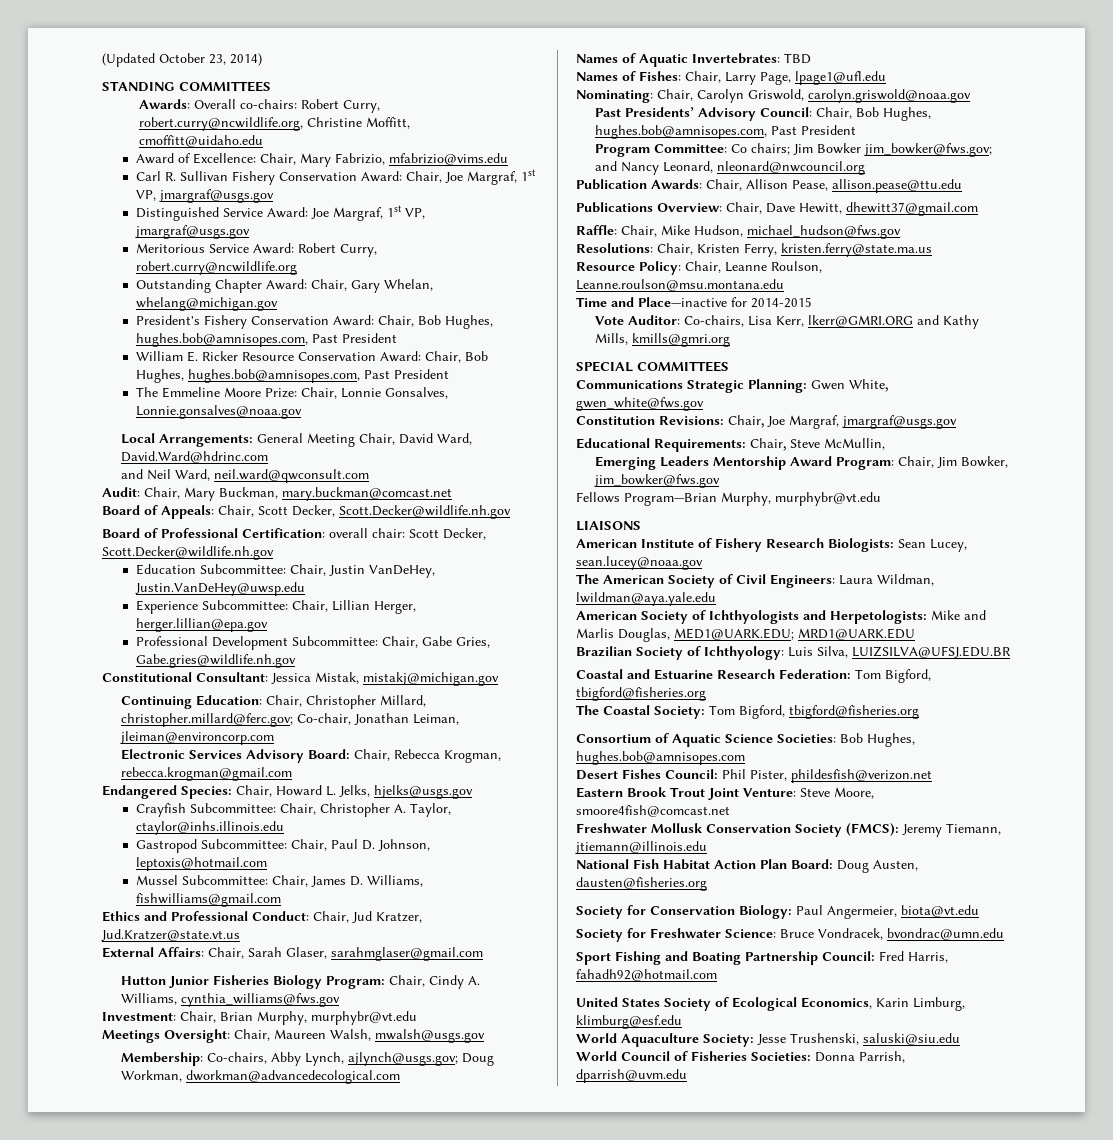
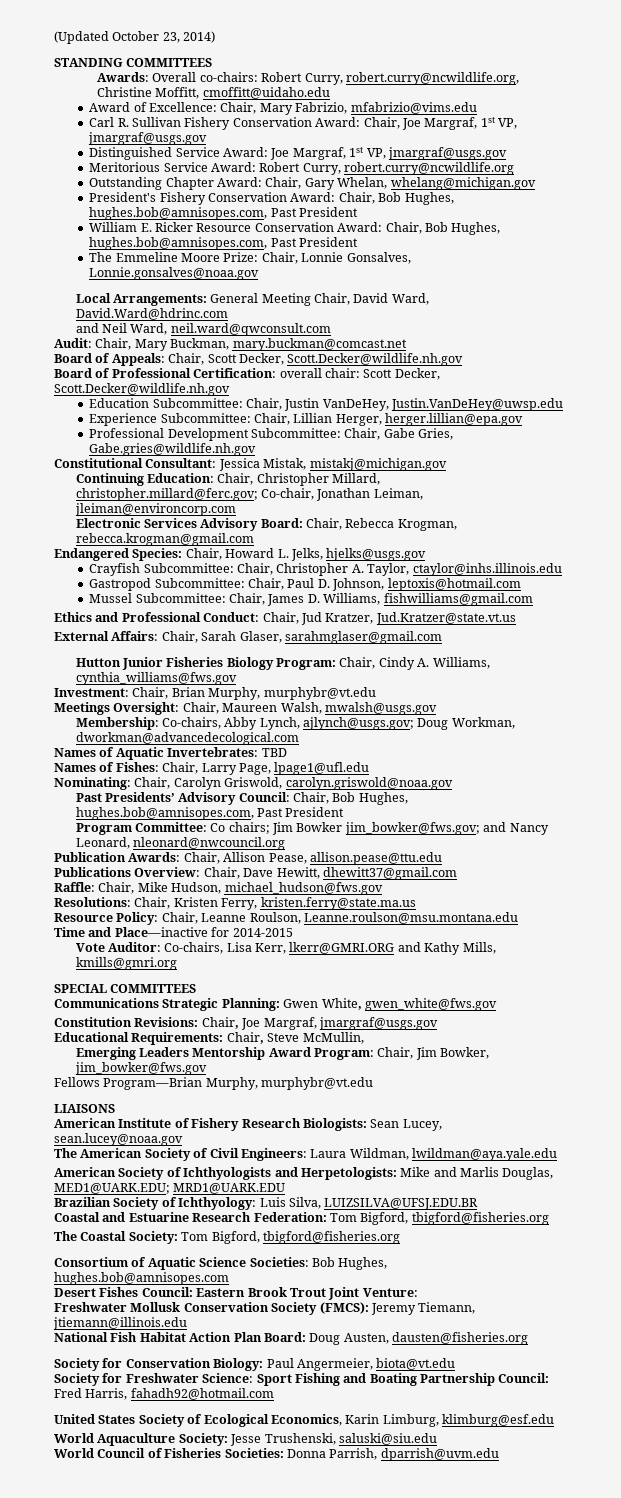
[722,769,932,783] Phil Pister, phildesfish@verizon.net // -> (193, 1292) none
[800,787,874,799] [576,805,730,817] Steve Moore, smoore4fish@comcast.net -> (418, 1292) none
[780,928,1004,940] Bruce Vondracek, bvondrac@umn.edu // -> (254, 1378) none

